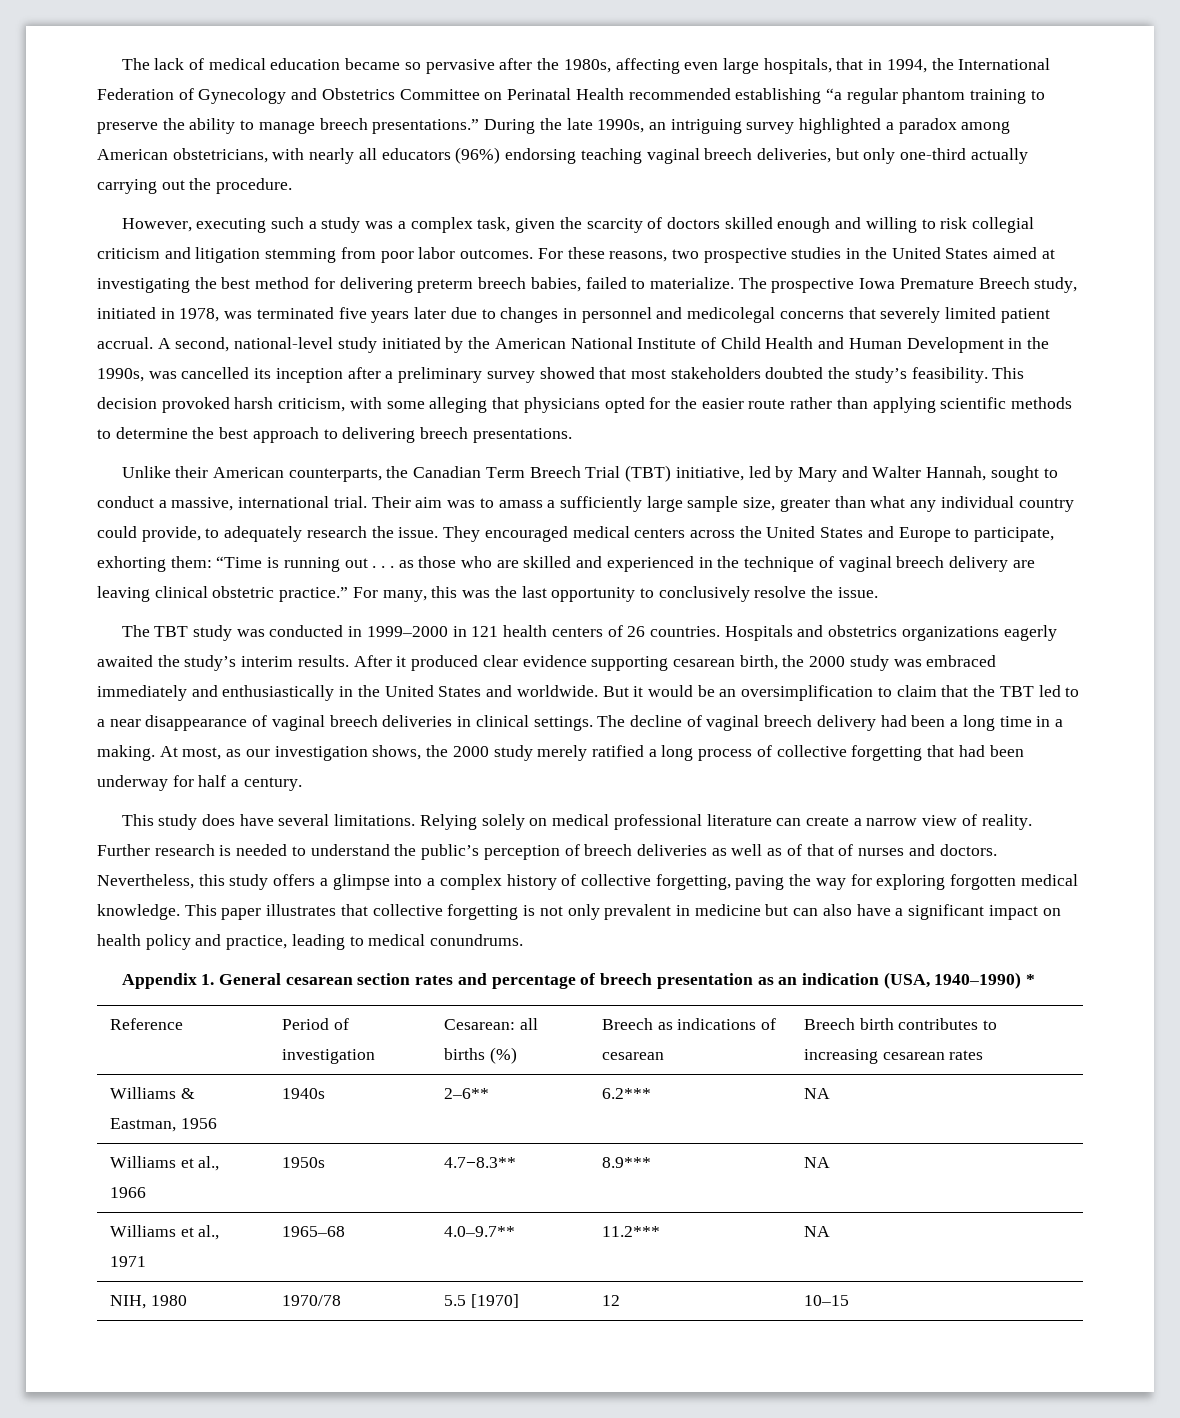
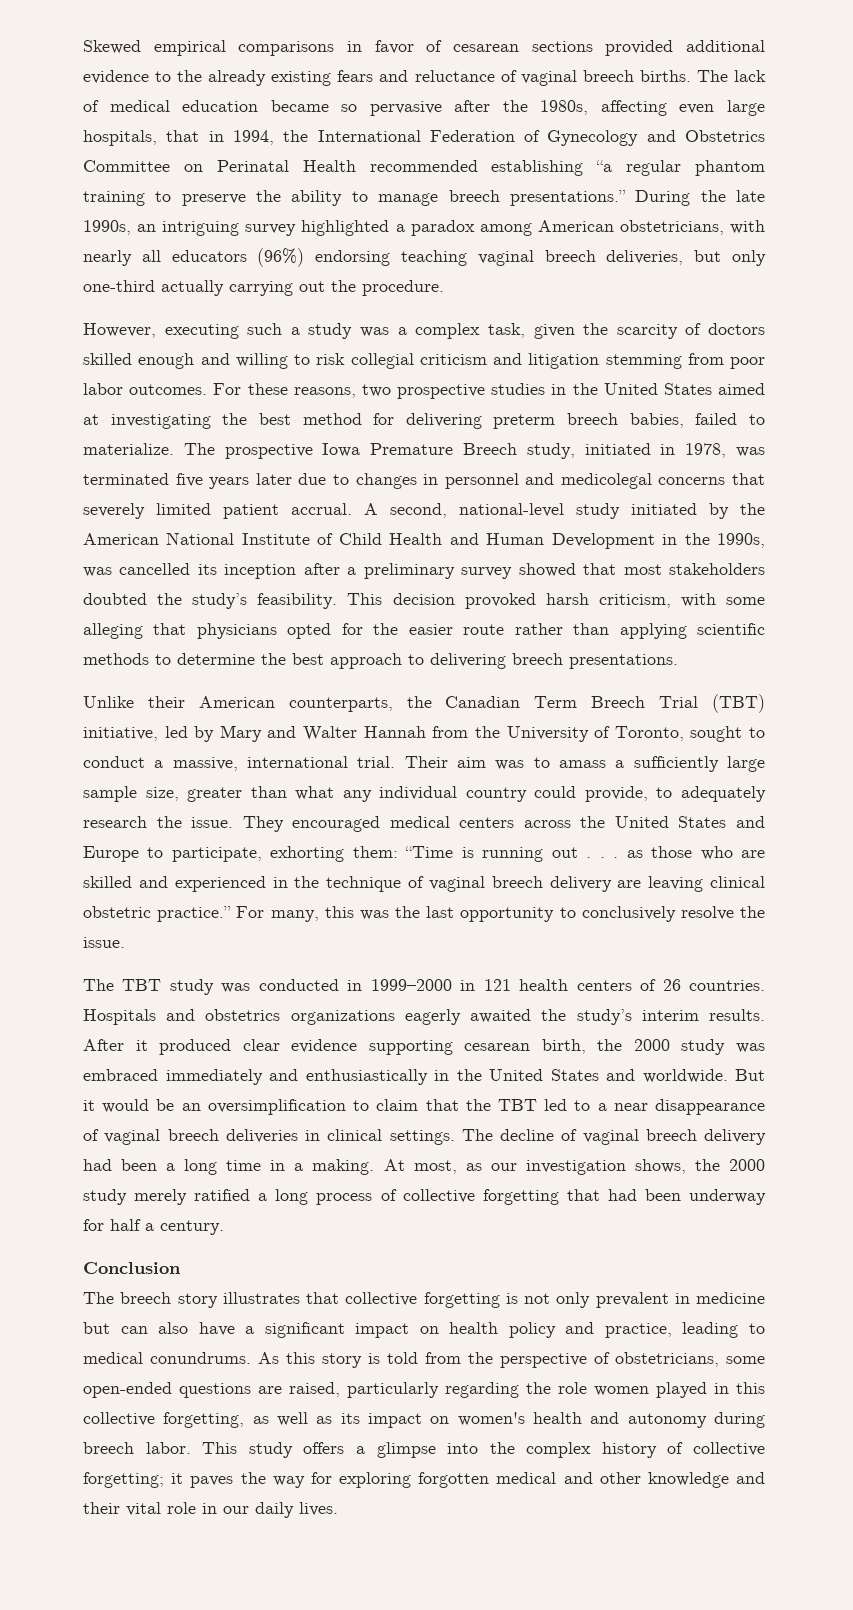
(121, 64) none -> [83,40,765,56] [83,70,691,86] Skewed empirical comparisons in favor of cesarean sections provided additional evidence to the already existing fears and reluctance of vaginal breech births.
[926,466,987,481] Hannah, -> [363,726,684,742] Hannah from the University of Toronto,
[121,814,1032,830] [97,844,997,860] [97,874,1078,890] [97,904,262,920] This study does have several limitations. Relying solely on medical professional literature can create a narrow view of reality. Further research is needed to understand the public’s perception of breech deliveries as well as of that of nurses and doctors. Nevertheless, this study offers a glimpse into a complex history of collective forgetting, paving the way for exploring forgotten medical knowledge. This paper -> [83,1262,181,1274] [83,1292,218,1308] Conclusion // The breech story
[121,972,1036,989] [110,1018,184,1030] [282,1018,349,1030] [282,1049,376,1064] [444,1018,538,1030] [444,1047,517,1064] [602,1018,777,1030] [602,1052,665,1060] [804,1018,998,1030] [804,1049,984,1064] [110,1087,195,1099] [110,1118,217,1132] [282,1088,326,1099] [444,1088,490,1099] [602,1088,652,1099] [804,1088,831,1099] [110,1156,220,1171] [110,1187,147,1198] [282,1157,326,1168] [444,1157,517,1168] [602,1157,652,1168] [804,1157,831,1168] [110,1225,220,1240] [110,1256,147,1267] [282,1226,346,1237] [444,1226,516,1237] [602,1226,661,1237] [804,1226,831,1237] [110,1295,187,1309] [282,1295,342,1306] [444,1294,519,1308] [602,1295,621,1306] [804,1295,850,1306] // Appendix 1. General cesarean section rates and percentage of breech presentation as an indication (USA, 1940–1990) * // Reference | Period of investigation | Cesarean: all births (%) | Breech as indications of cesarean | Breech birth contributes to increasing cesarean rates // Williams & Eastman, 1956 | 1940s | 2–6** | 6.2*** | NA // Williams et al., 1966 | 1950s | 4.7−8.3** | 8.9*** | NA // Williams et al., 1971 | 1965–68 | 4.0–9.7** | 11.2*** | NA // NIH, 1980 | 1970/78 | 5.5 [1970] | 12 | 10–15 -> [258,1352,765,1368] [83,1382,765,1398] [83,1412,765,1428] [83,1442,765,1458] [83,1472,765,1488] [83,1502,338,1518] As this story is told from the perspective of obstetricians, some open-ended questions are raised, particularly regarding the role women played in this collective forgetting, as well as its impact on women's health and autonomy during breech labor. This study offers a glimpse into the complex history of collective forgetting; it paves the way for exploring forgotten medical and other knowledge and their vital role in our daily lives.

